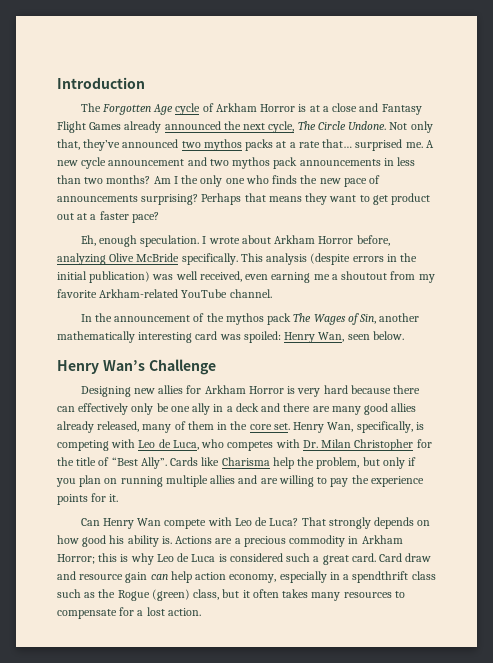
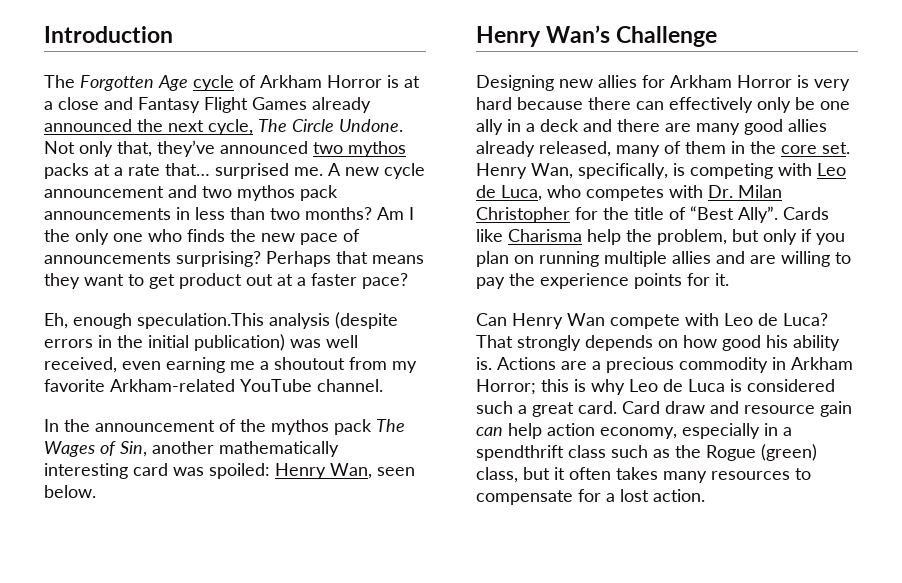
[140,235,390,247] [57,253,263,265] speculation. I wrote about Arkham Horror before, analyzing Olive McBride specifically. This -> [137,313,264,329] speculation.This

